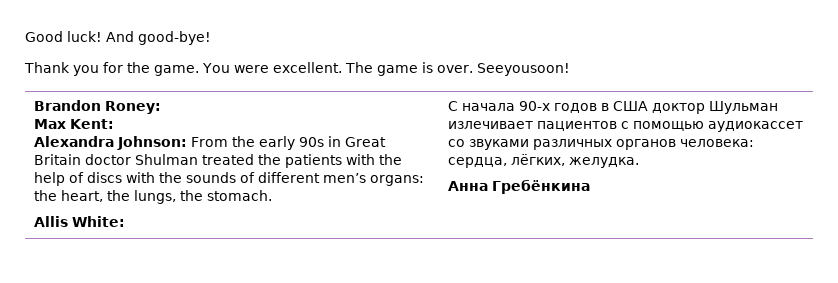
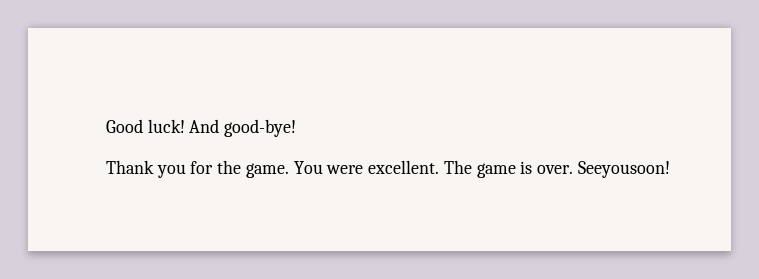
[34,100,162,114] [34,119,115,129] [34,136,387,150] [34,154,403,168] [34,172,425,186] [34,190,273,204] [34,216,126,227] [448,101,779,114] [448,121,804,132] [448,139,755,150] [448,154,640,168] [448,179,591,194] // Brandon Roney: // Max Kent: // Alexandra Johnson: From the early 90s in Great Britain doctor Shulman treated the patients with the help of discs with the sounds of different men’s organs: the heart, the lungs, the stomach. // Allis White: | С начала 90-х годов в США доктор Шульман излечивает пациентов с помощью аудиокассет со звуками различных органов человека: сердца, лёгких, желудка. // Анна Гребёнкина -> (670, 169) none

